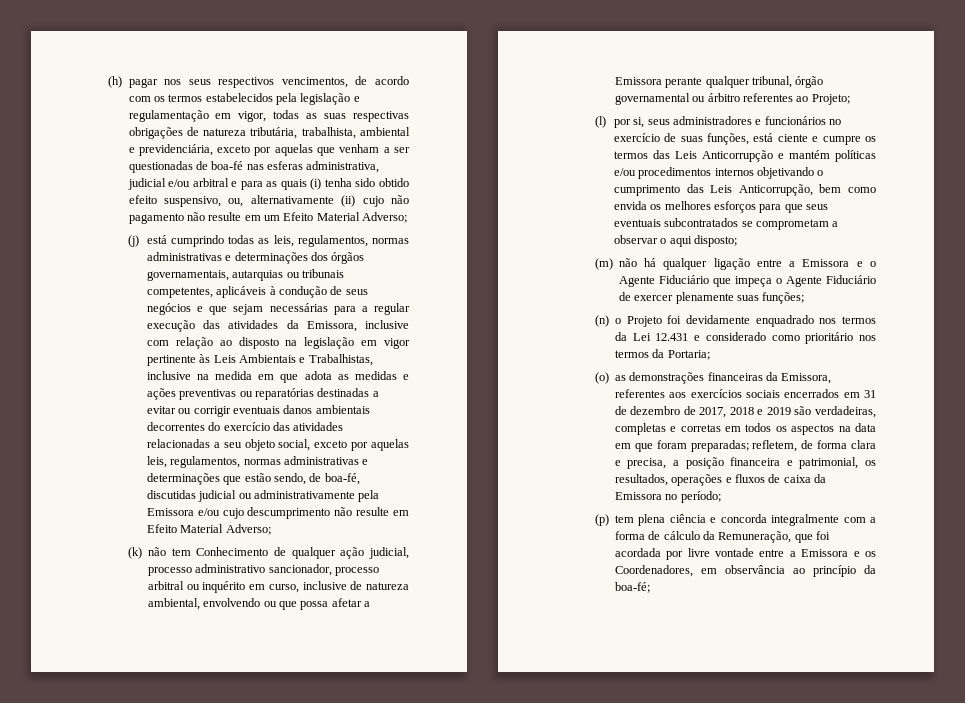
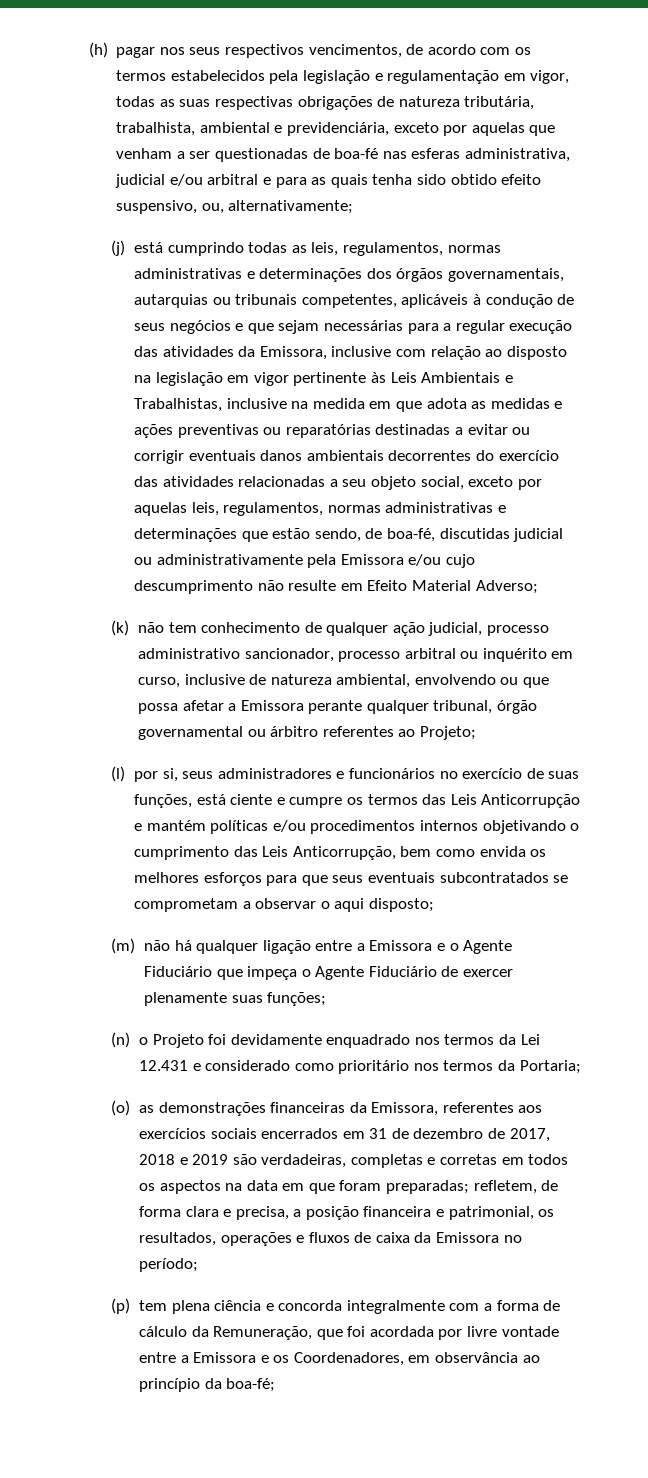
[310,178,322,190] (i) -> (368, 181) none
[250,195,409,207] [128,212,408,224] alternativamente (ii) cujo não pagamento não resulte em um Efeito Material Adverso; -> [228,200,354,214] alternativamente;
[196,547,269,556] Conhecimento -> [201,622,301,633] conhecimento

